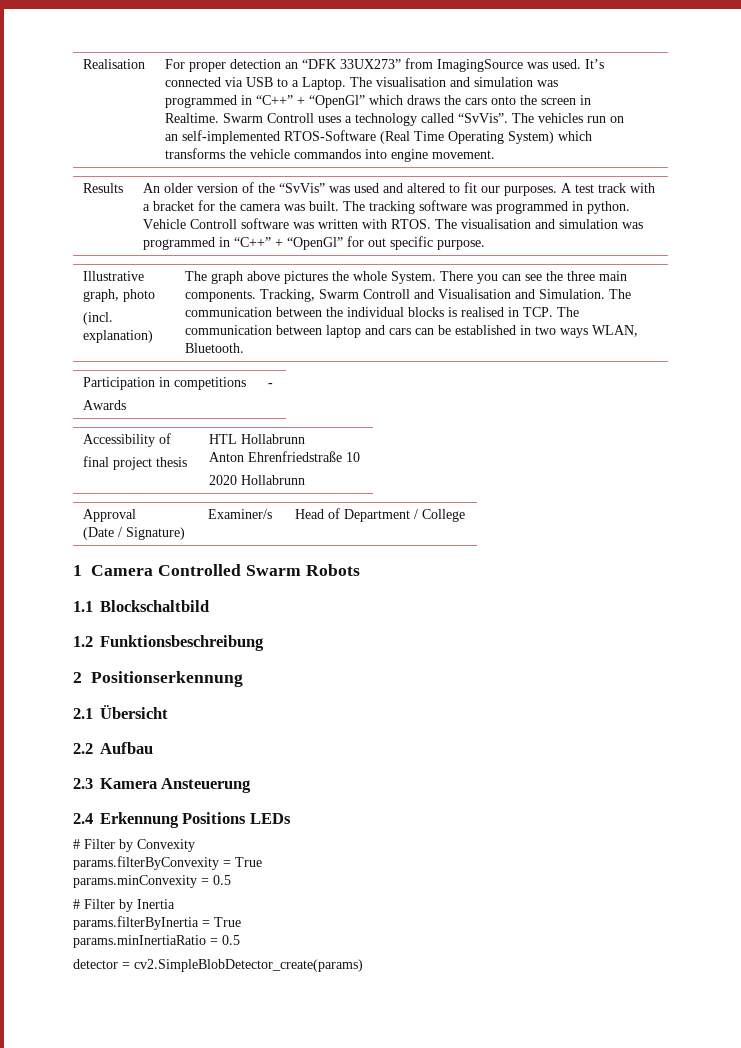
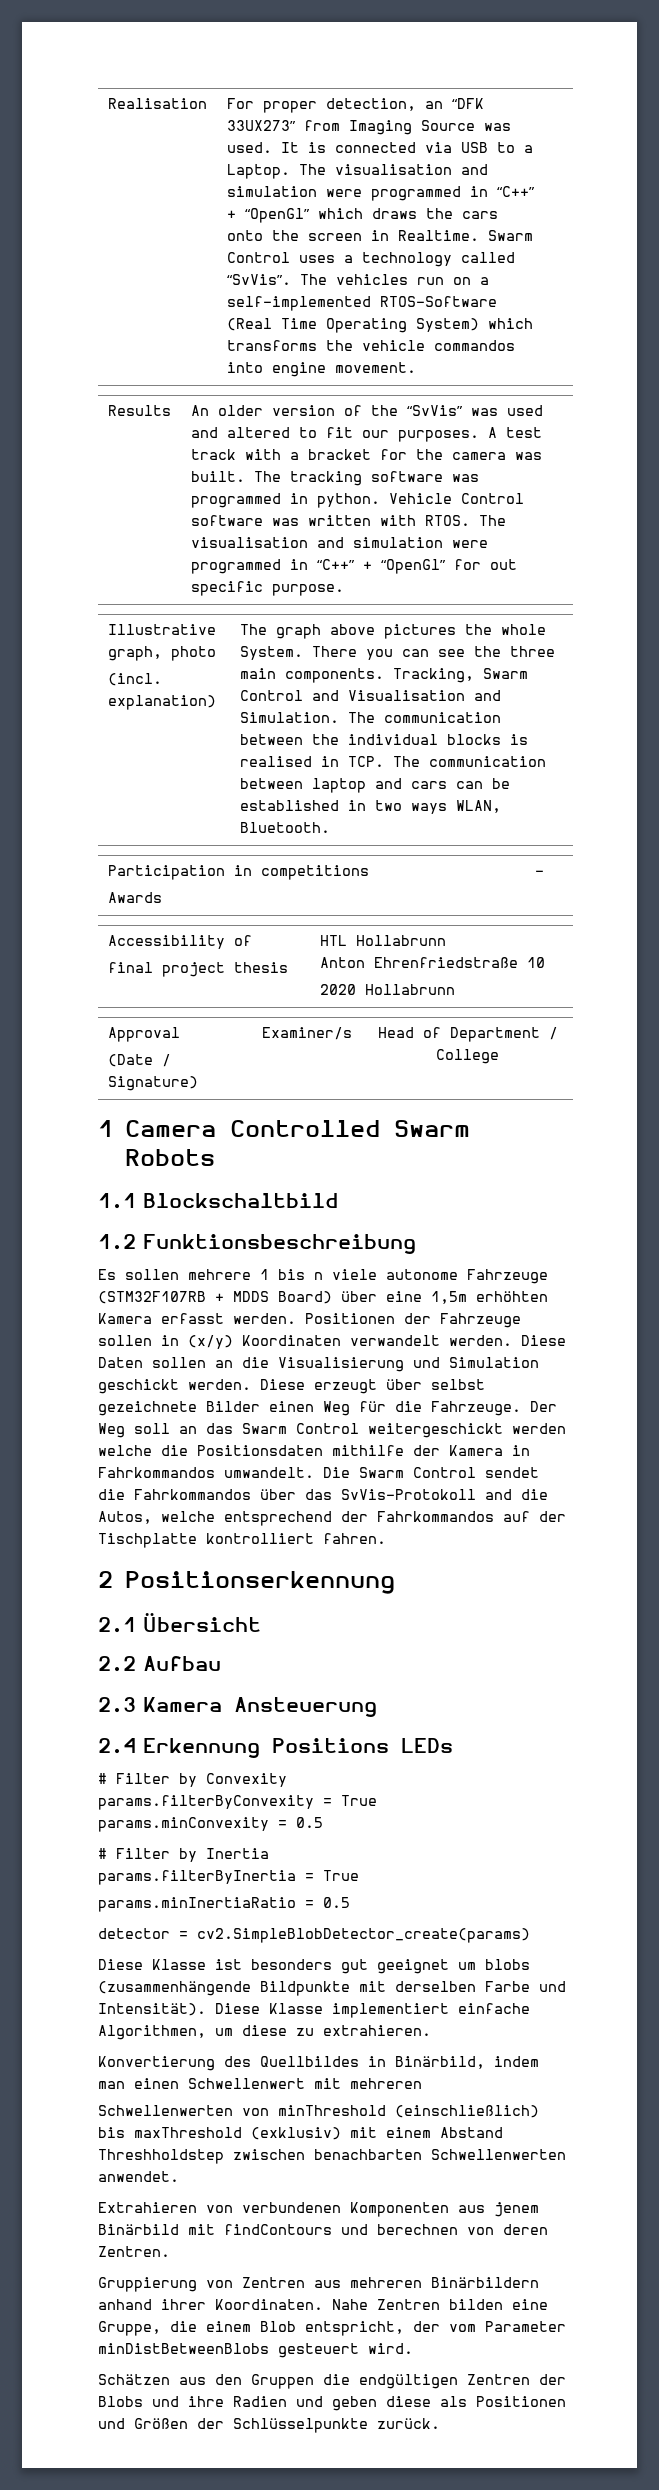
[229,59,281,69] detection -> [325,98,416,111] detection,
[436,59,604,72] ImagingSource was used. It’s -> [348,120,511,135] [226,142,326,153] Imaging Source was used. It is
[536,80,558,87] was -> [325,189,362,197] were
[266,113,314,123] Controll -> [226,252,290,263] Control
[164,134,178,141] an -> [479,277,489,285] a
[189,219,237,229] Controll -> [460,493,524,504] Control
[621,222,643,229] was -> [451,540,488,548] were
[362,289,410,299] Controll -> [239,690,303,701] Control
(264, 643) none -> [98,1269,548,1284] [98,1291,548,1304] [98,1313,521,1328] [98,1335,566,1349] [98,1357,539,1372] [98,1379,485,1394] [98,1401,557,1416] [98,1423,566,1438] [98,1445,530,1456] [98,1467,539,1478] [98,1489,548,1500] [98,1511,566,1526] [98,1533,386,1548] // Es sollen mehrere 1 bis n viele autonome Fahrzeuge (STM32F107RB + MDDS Board) über eine 1,5m erhöhten Kamera erfasst werden. Positionen der Fahrzeuge sollen in (x/y) Koordinaten verwandelt werden. Diese Daten sollen an die Visualisierung und Simulation geschickt werden. Diese erzeugt über selbst gezeichnete Bilder einen Weg für die Fahrzeuge. Der Weg soll an das Swarm Control weitergeschickt werden welche die Positionsdaten mithilfe der Kamera in Fahrkommandos umwandelt. Die Swarm Control sendet die Fahrkommandos über das SvVis-Protokoll and die Autos, welche entsprechend der Fahrkommandos auf der Tischplatte kontrolliert fahren.
(363, 965) none -> [98,1959,530,1974] [98,1981,566,1996] [98,2003,530,2018] [98,2025,431,2040] [98,2056,539,2071] [98,2078,422,2089] [98,2105,539,2118] [98,2127,503,2140] [98,2149,566,2164] [98,2171,179,2182] [98,2202,539,2217] [98,2224,548,2235] [98,2246,170,2257] [98,2277,539,2292] [98,2299,548,2310] [98,2321,566,2336] [98,2343,413,2358] [98,2374,566,2389] [98,2396,566,2411] [98,2418,440,2433] // Diese Klasse ist besonders gut geeignet um blobs (zusammenhängende Bildpunkte mit derselben Farbe und Intensität). Diese Klasse implementiert einfache Algorithmen, um diese zu extrahieren. // Konvertierung des Quellbildes in Binärbild, indem man einen Schwellenwert mit mehreren // Schwellenwerten von minThreshold (einschließlich) bis maxThreshold (exklusiv) mit einem Abstand Threshholdstep zwischen benachbarten Schwellenwerten anwendet. // Extrahieren von verbundenen Komponenten aus jenem Binärbild mit findContours und berechnen von deren Zentren. // Gruppierung von Zentren aus mehreren Binärbildern anhand ihrer Koordinaten. Nahe Zentren bilden eine Gruppe, die einem Blob entspricht, der vom Parameter minDistBetweenBlobs gesteuert wird. // Schätzen aus den Gruppen die endgültigen Zentren der Blobs und ihre Radien und geben diese als Positionen und Größen der Schlüsselpunkte zurück.

